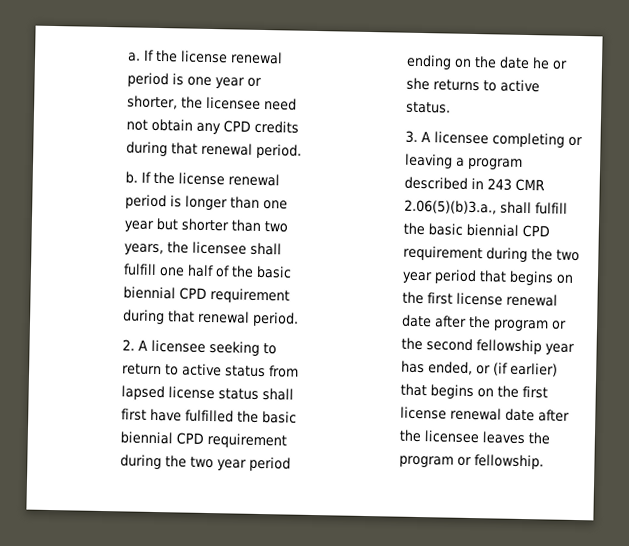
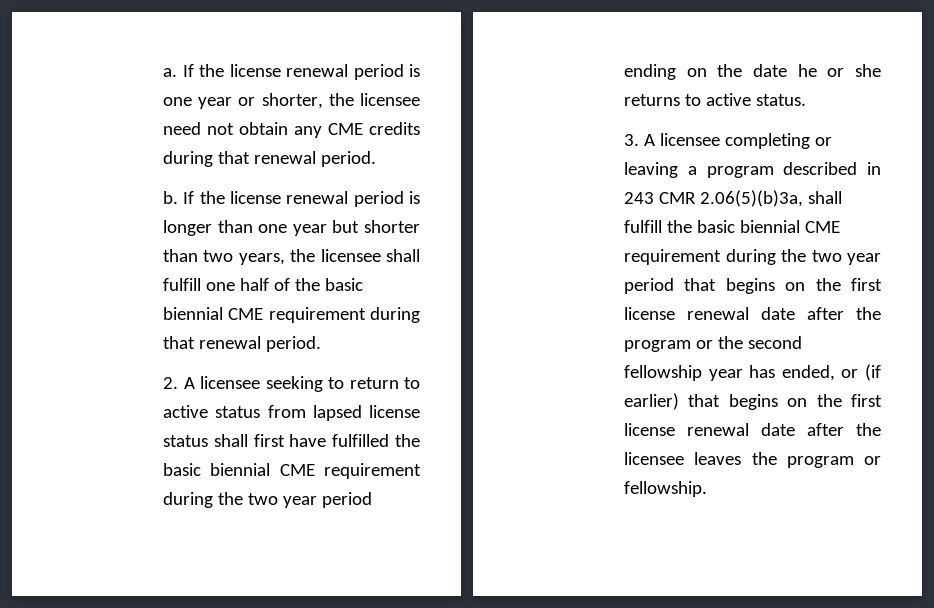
[223,120,252,133] CPD -> [328,123,364,135] CME
[179,287,208,300] CPD -> [228,308,264,320] CME
[176,432,205,445] CPD -> [279,464,315,476] CME
[404,199,498,215] 2.06(5)(b)3.a., -> [700,190,804,207] 2.06(5)(b)3a,
[522,224,551,238] CPD -> [805,221,841,233] CME

